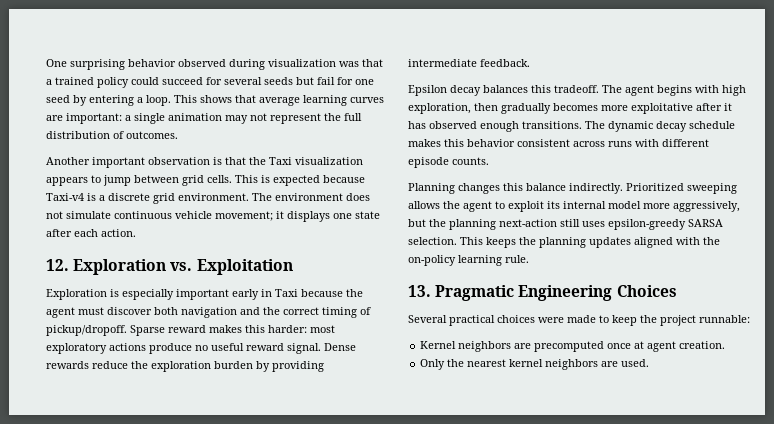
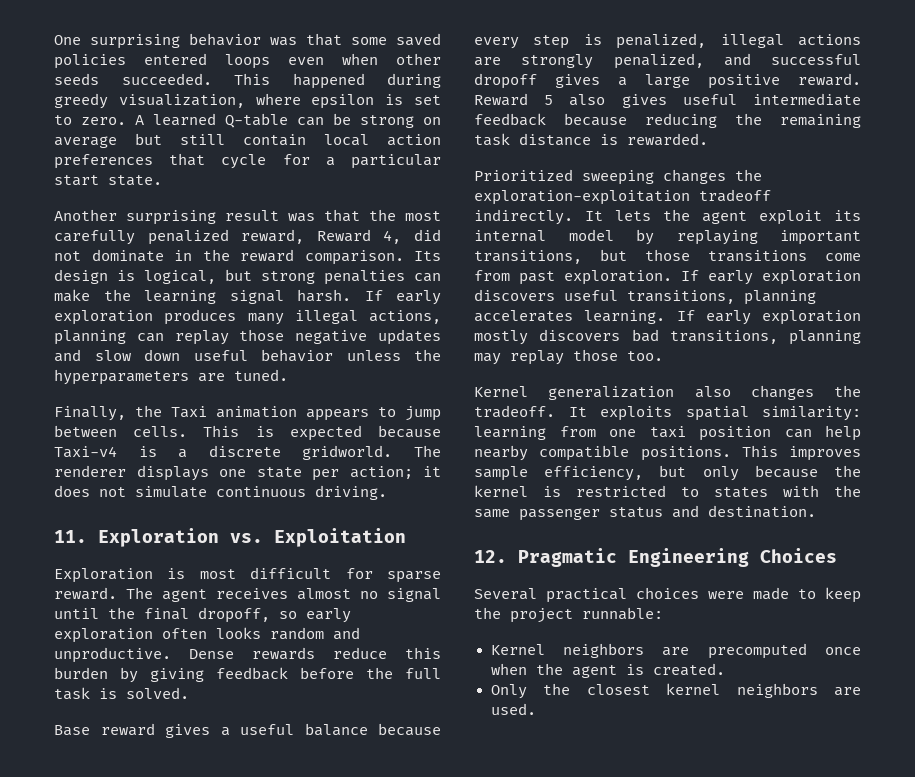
[178,59,383,70] [46,77,374,88] [46,95,384,106] [46,113,362,124] [46,131,178,139] [46,157,363,168] observed during visualization was that a trained policy could succeed for several seeds but fail for one seed by entering a loop. This shows that average learning curves are important: a single animation may not represent the full distribution of outcomes. // Another important observation is that the Taxi visualization -> [270,33,441,46] [54,53,441,69] [54,73,441,89] [54,93,442,109] [54,113,441,128] [54,133,441,148] [54,153,441,169] [54,175,162,186] [54,209,441,225] [54,229,442,245] [54,249,441,265] [54,269,441,285] [54,289,441,305] [54,309,441,325] [54,329,442,345] [54,349,441,362] [54,369,288,385] [54,405,297,421] was that some saved policies entered loops even when other seeds succeeded. This happened during greedy visualization, where epsilon is set to zero. A learned Q-table can be strong on average but still contain local action preferences that cycle for a particular start state. // Another surprising result was that the most carefully penalized reward, Reward 4, did not dominate in the reward comparison. Its design is logical, but strong penalties can make the learning signal harsh. If early exploration produces many illegal actions, planning can replay those negative updates and slow down useful behavior unless the hyperparameters are tuned. // Finally, the Taxi animation
[182,175,204,186] grid -> (117, 431) none
[153,193,370,204] [46,211,380,222] [46,229,136,237] [46,259,69,271] grid environment. The environment does not simulate continuous vehicle movement; it displays one state after each action. // 12. -> [302,445,441,460] [54,465,441,481] [54,485,387,500] [54,530,87,543] gridworld. The renderer displays one state per action; it does not simulate continuous driving. // 11.
[122,289,363,300] [46,307,371,318] [46,325,335,336] [46,343,356,354] [46,361,324,372] [408,59,530,67] [408,85,746,96] [408,103,732,114] [408,121,735,132] [408,139,709,147] [408,157,489,168] [408,183,737,194] [408,201,505,212] especially important early in Taxi because the agent must discover both navigation and the correct timing of pickup/dropoff. Sparse reward makes this harder: most exploratory actions produce no useful reward signal. Dense rewards reduce the exploration burden by providing intermediate feedback. // Epsilon decay balances this tradeoff. The agent begins with high exploration, then gradually becomes more exploitative after it has observed enough transitions. The dynamic decay schedule makes this behavior consistent across runs with different episode counts. // Planning changes this balance indirectly. Prioritized sweeping allows the agent to -> [199,567,441,583] [54,587,441,602] [54,607,351,623] [54,627,360,643] [54,647,441,663] [54,667,441,683] [54,687,189,700] [54,723,441,738] [474,33,861,49] [474,53,861,69] [474,73,861,89] [474,93,861,108] [474,113,861,128] [474,133,708,146] [474,169,762,185] [474,189,771,205] [474,209,747,225] most difficult for sparse reward. The agent receives almost no signal until the final dropoff, so early exploration often looks random and unproductive. Dense rewards reduce this burden by giving feedback before the full task is solved. // Base reward gives a useful balance because every step is penalized, illegal actions are strongly penalized, and successful dropoff gives a large positive reward. Reward 5 also gives useful intermediate feedback because reducing the remaining task distance is rewarded. // Prioritized sweeping changes the exploration-exploitation tradeoff indirectly. It lets the agent
[643,201,740,212] [408,219,723,230] [408,237,720,248] [408,255,529,266] [408,285,431,297] more aggressively, but the planning next-action still uses epsilon-greedy SARSA selection. This keeps the planning updates aligned with the on-policy learning rule. // 13. -> [636,229,861,245] [474,249,861,264] [474,270,861,285] [474,289,816,305] [474,310,861,325] [474,329,861,345] [474,349,663,365] [474,385,861,400] [474,405,861,421] [474,425,861,441] [474,445,861,461] [474,465,861,481] [474,485,861,498] [474,505,816,521] [474,550,507,563] by replaying important transitions, but those transitions come from past exploration. If early exploration discovers useful transitions, planning accelerates learning. If early exploration mostly discovers bad transitions, planning may replay those too. // Kernel generalization also changes the tradeoff. It exploits spatial similarity: learning from one taxi position can help nearby compatible positions. This improves sample efficiency, but only because the kernel is restricted to states with the same passenger status and destination. // 12.
[634,341,726,352] at agent creation. -> [490,663,725,678] when the agent is created.
[467,359,507,367] nearest -> [586,684,650,695] closest

